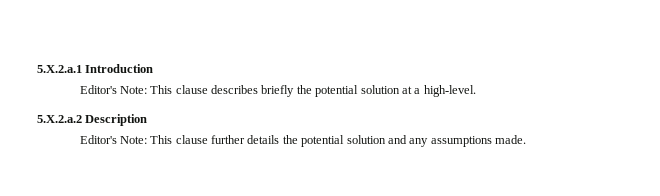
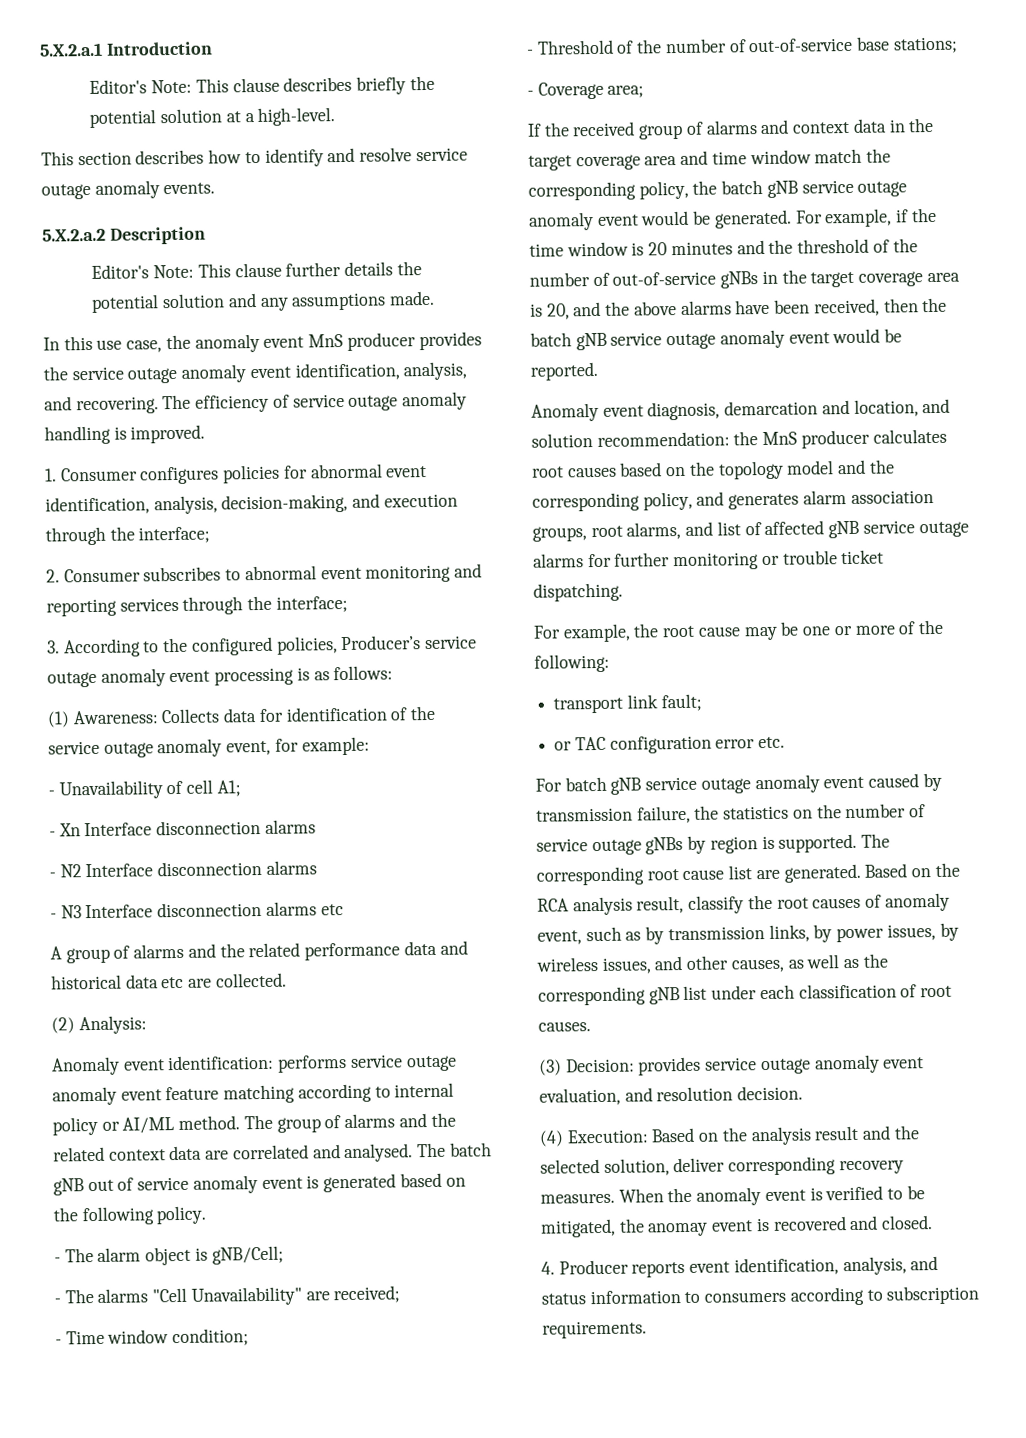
(476, 91) none -> [41,147,468,167] [41,180,216,200] // This section describes how to identify and resolve service outage anomaly events.
(527, 139) none -> [43,331,482,353] [43,361,468,384] [44,391,468,415] [44,424,206,445] [44,463,428,485] [45,493,458,515] [45,526,211,546] [46,563,483,583] [46,595,348,617] [47,635,478,658] [47,665,394,688] [47,705,437,728] [48,736,370,758] [48,779,241,800] [49,819,316,837] [49,860,317,878] [50,901,344,919] [50,940,468,964] [51,972,287,990] [51,1015,147,1035] [51,1054,457,1076] [52,1082,455,1106] [52,1112,456,1136] [53,1142,492,1163] [53,1172,466,1196] [53,1205,207,1226] [54,1245,284,1266] [54,1285,401,1306] [55,1328,250,1347] [527,36,958,55] [527,81,645,100] [527,117,935,140] [528,148,892,171] [528,179,908,201] [528,207,937,231] [529,238,918,257] [529,269,960,289] [530,297,948,320] [530,328,903,351] [530,361,598,381] [531,398,951,422] [531,428,947,449] [532,459,895,480] [532,489,934,512] [532,520,969,542] [533,549,885,571] [533,582,623,602] [533,619,944,643] [534,653,610,673] [553,693,702,714] [554,735,786,754] [535,772,942,795] [536,803,927,824] [536,833,891,856] [536,862,960,886] [537,892,950,916] [537,922,959,945] [536,953,888,974] [538,983,953,1006] [538,1021,591,1032] [539,1054,925,1076] [539,1085,804,1106] [539,1125,920,1147] [540,1156,904,1176] [540,1185,925,1206] [540,1215,934,1238] [541,1255,939,1278] [541,1285,980,1306] [542,1320,647,1339] // In this use case, the anomaly event MnS producer provides the service outage anomaly event identification, analysis, and recovering. The efficiency of service outage anomaly handling is improved. // 1. Consumer configures policies for abnormal event identification, analysis, decision-making, and execution through the interface; // 2. Consumer subscribes to abnormal event monitoring and reporting services through the interface; // 3. According to the configured policies, Producer’s service outage anomaly event processing is as follows: // (1) Awareness: Collects data for identification of the service outage anomaly event, for example: // - Unavailability of cell A1; // - Xn Interface disconnection alarms // - N2 Interface disconnection alarms // - N3 Interface disconnection alarms etc // A group of alarms and the related performance data and historical data etc are collected. // (2) Analysis: // Anomaly event identification: performs service outage anomaly event feature matching according to internal policy or AI/ML method. The group of alarms and the related context data are correlated and analysed. The batch gNB out of service anomaly event is generated based on the following policy. // - The alarm object is gNB/Cell; // - The alarms "Cell Unavailability" are received; // - Time window condition; // - Threshold of the number of out-of-service base stations; // - Coverage area; // If the received group of alarms and context data in the target coverage area and time window match the corresponding policy, the batch gNB service outage anomaly event would be generated. For example, if the time window is 20 minutes and the threshold of the number of out-of-service gNBs in the target coverage area is 20, and the above alarms have been received, then the batch gNB service outage anomaly event would be reported. // Anomaly event diagnosis, demarcation and location, and solution recommendation: the MnS producer calculates root causes based on the topology model and the corresponding policy, and generates alarm association groups, root alarms, and list of affected gNB service outage alarms for further monitoring or trouble ticket dispatching. // For example, the root cause may be one or more of the following: // transport link fault; // or TAC configuration error etc. // For batch gNB service outage anomaly event caused by transmission failure, the statistics on the number of service outage gNBs by region is supported. The corresponding root cause list are generated. Based on the RCA analysis result, classify the root causes of anomaly event, such as by transmission links, by power issues, by wireless issues, and other causes, as well as the corresponding gNB list under each classification of root causes. // (3) Decision: provides service outage anomaly event evaluation, and resolution decision. // (4) Execution: Based on the analysis result and the selected solution, deliver corresponding recovery measures. When the anomaly event is verified to be mitigated, the anomay event is recovered and closed. // 4. Producer reports event identification, analysis, and status information to consumers according to subscription requirements.

